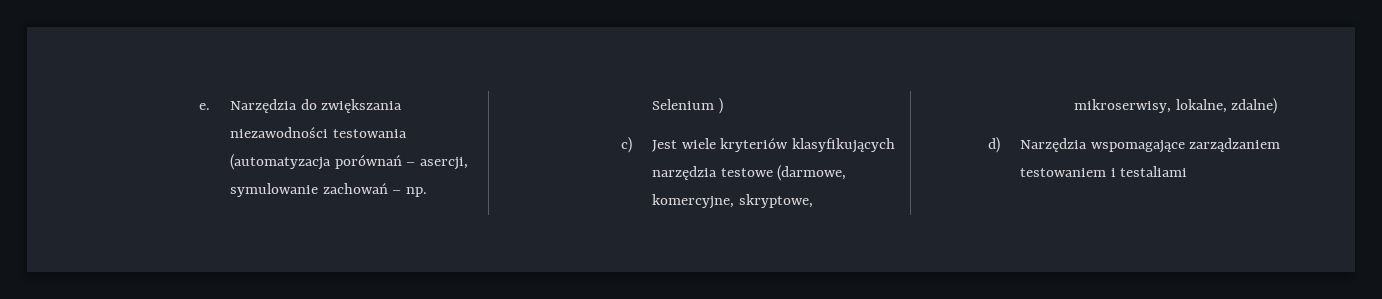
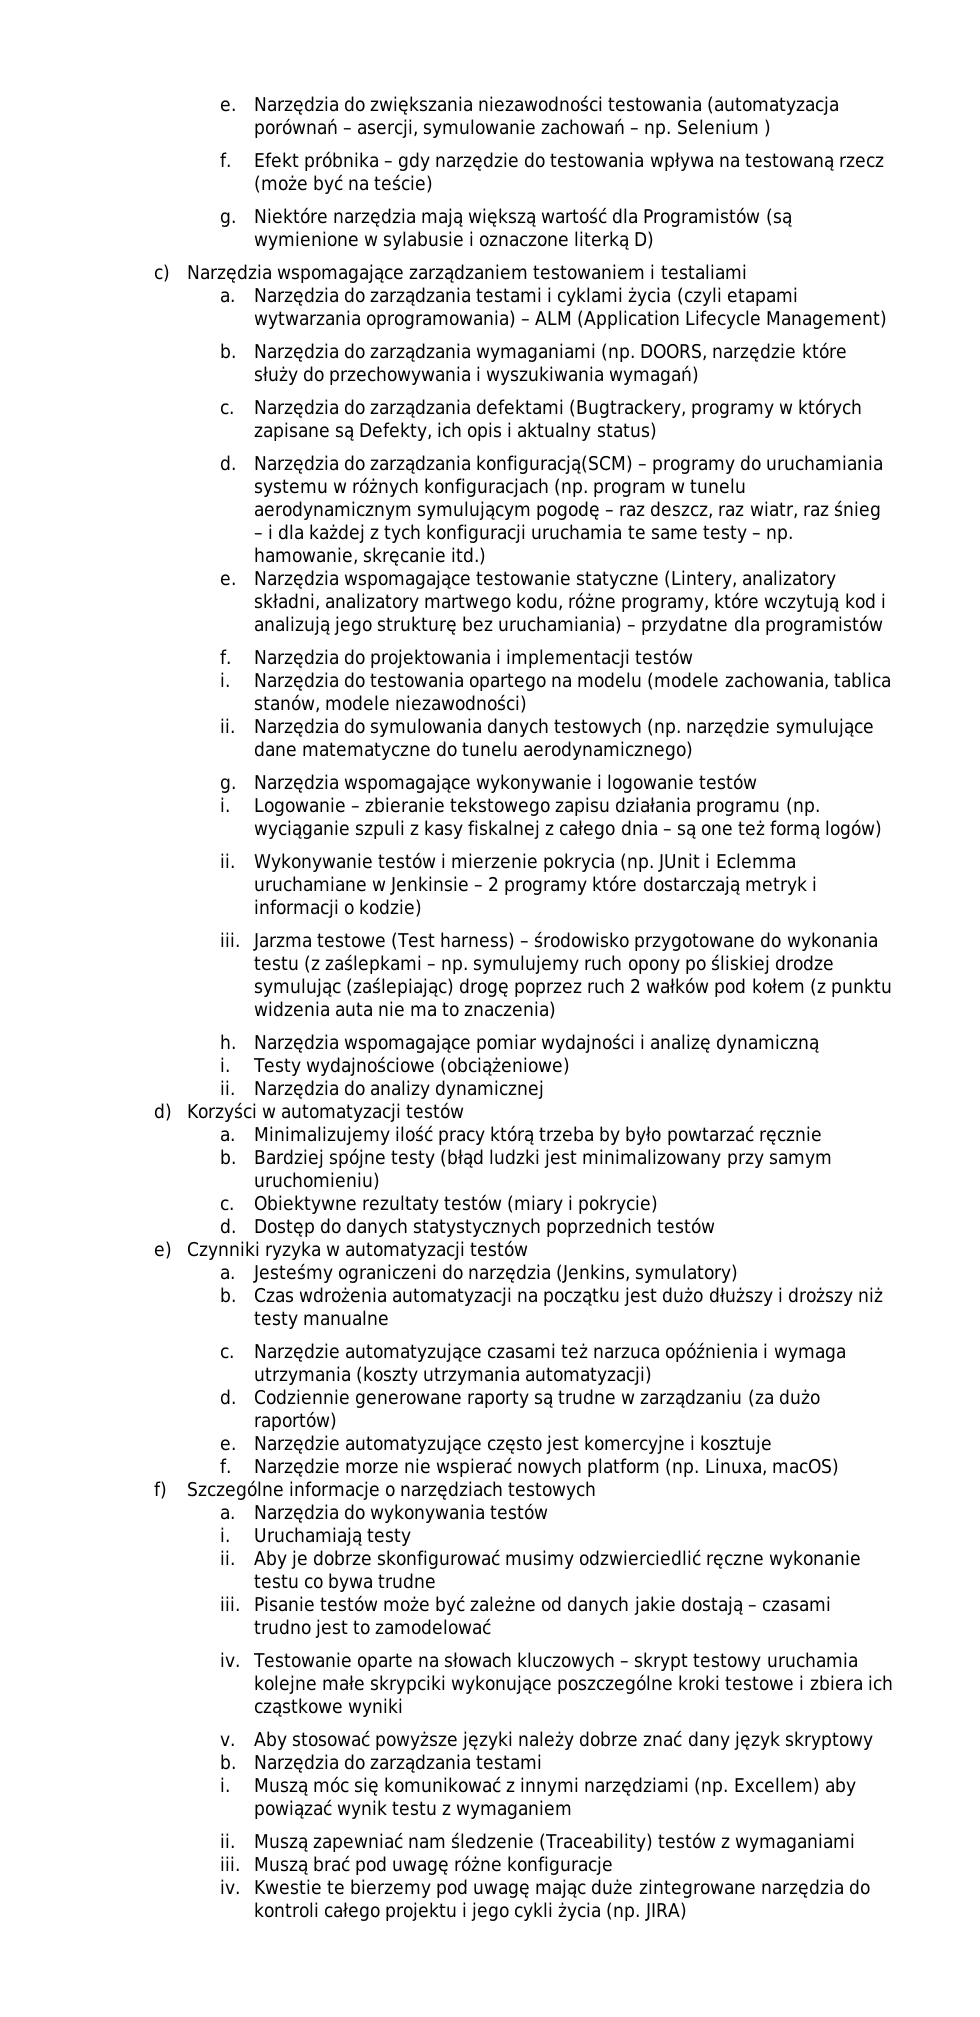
[620,137,895,153] [652,165,847,181] [652,194,813,209] [1074,98,1278,114] [988,137,1001,153] c) Jest wiele kryteriów klasyfikujących narzędzia testowe (darmowe, komercyjne, skryptowe, mikroserwisy, lokalne, zdalne) // d) -> [220,151,884,171] [253,174,433,194] [220,207,792,227] [253,231,655,250] [153,264,170,282] f. Efekt próbnika – gdy narzędzie do testowania wpływa na testowaną rzecz (może być na teście) // g. Niektóre narzędzia mają większą wartość dla Programistów (są wymienione w sylabusie i oznaczone literką D) // c)
(1188, 171) none -> [220,287,798,306] [253,310,888,329] [220,342,847,362] [253,365,700,385] [220,398,863,418] [253,422,657,441] [220,455,884,474] [253,477,747,497] [253,500,881,520] [253,524,794,543] [253,547,486,566] [220,570,837,589] [253,592,886,612] [253,615,883,635] [220,648,694,668] [220,672,891,691] [253,694,527,713] [220,718,874,737] [253,741,694,760] [220,773,758,793] [220,797,820,816] [253,819,883,839] [220,852,796,872] [253,875,817,895] [253,899,422,918] [220,931,878,951] [253,954,834,974] [253,977,892,997] [253,1001,557,1019] [220,1033,820,1053] [220,1056,570,1076] [220,1080,544,1099] [153,1102,465,1122] [220,1125,822,1145] [220,1148,832,1168] [253,1172,380,1190] [220,1194,659,1214] [220,1217,716,1237] [153,1240,529,1260] [220,1263,739,1283] [220,1287,883,1306] [253,1310,389,1329] [220,1342,846,1362] [253,1366,652,1385] [220,1389,820,1408] [253,1411,337,1431] [220,1435,773,1454] [220,1457,839,1477] [153,1480,597,1500] [220,1503,548,1523] [220,1527,411,1546] [220,1549,862,1569] [253,1573,436,1592] [220,1595,831,1615] [253,1618,491,1638] [220,1652,858,1671] [253,1674,893,1694] [253,1698,403,1717] [220,1730,873,1750] [220,1754,542,1773] [220,1776,856,1796] [253,1799,573,1819] [220,1832,856,1852] [220,1855,614,1875] [220,1879,870,1898] [253,1902,687,1921] // a. Narzędzia do zarządzania testami i cyklami życia (czyli etapami wytwarzania oprogramowania) – ALM (Application Lifecycle Management) // b. Narzędzia do zarządzania wymaganiami (np. DOORS, narzędzie które służy do przechowywania i wyszukiwania wymagań) // c. Narzędzia do zarządzania defektami (Bugtrackery, programy w których zapisane są Defekty, ich opis i aktualny status) // d. Narzędzia do zarządzania konfiguracją(SCM) – programy do uruchamiania systemu w różnych konfiguracjach (np. program w tunelu aerodynamicznym symulującym pogodę – raz deszcz, raz wiatr, raz śnieg – i dla każdej z tych konfiguracji uruchamia te same testy – np. hamowanie, skręcanie itd.) // e. Narzędzia wspomagające testowanie statyczne (Lintery, analizatory składni, analizatory martwego kodu, różne programy, które wczytują kod i analizują jego strukturę bez uruchamiania) – przydatne dla programistów // f. Narzędzia do projektowania i implementacji testów // i. Narzędzia do testowania opartego na modelu (modele zachowania, tablica stanów, modele niezawodności) // ii. Narzędzia do symulowania danych testowych (np. narzędzie symulujące dane matematyczne do tunelu aerodynamicznego) // g. Narzędzia wspomagające wykonywanie i logowanie testów // i. Logowanie – zbieranie tekstowego zapisu działania programu (np. wyciąganie szpuli z kasy fiskalnej z całego dnia – są one też formą logów) // ii. Wykonywanie testów i mierzenie pokrycia (np. JUnit i Eclemma uruchamiane w Jenkinsie – 2 programy które dostarczają metryk i informacji o kodzie) // iii. Jarzma testowe (Test harness) – środowisko przygotowane do wykonania testu (z zaślepkami – np. symulujemy ruch opony po śliskiej drodze symulując (zaślepiając) drogę poprzez ruch 2 wałków pod kołem (z punktu widzenia auta nie ma to znaczenia) // h. Narzędzia wspomagające pomiar wydajności i analizę dynamiczną // i. Testy wydajnościowe (obciążeniowe) // ii. Narzędzia do analizy dynamicznej // d) Korzyści w automatyzacji testów // a. Minimalizujemy ilość pracy którą trzeba by było powtarzać ręcznie // b. Bardziej spójne testy (błąd ludzki jest minimalizowany przy samym uruchomieniu) // c. Obiektywne rezultaty testów (miary i pokrycie) // d. Dostęp do danych statystycznych poprzednich testów // e) Czynniki ryzyka w automatyzacji testów // a. Jesteśmy ograniczeni do narzędzia (Jenkins, symulatory) // b. Czas wdrożenia automatyzacji na początku jest dużo dłuższy i droższy niż testy manualne // c. Narzędzie automatyzujące czasami też narzuca opóźnienia i wymaga utrzymania (koszty utrzymania automatyzacji) // d. Codziennie generowane raporty są trudne w zarządzaniu (za dużo raportów) // e. Narzędzie automatyzujące często jest komercyjne i kosztuje // f. Narzędzie morze nie wspierać nowych platform (np. Linuxa, macOS) // f) Szczególne informacje o narzędziach testowych // a. Narzędzia do wykonywania testów // i. Uruchamiają testy // ii. Aby je dobrze skonfigurować musimy odzwierciedlić ręczne wykonanie testu co bywa trudne // iii. Pisanie testów może być zależne od danych jakie dostają – czasami trudno jest to zamodelować // iv. Testowanie oparte na słowach kluczowych – skrypt testowy uruchamia kolejne małe skrypciki wykonujące poszczególne kroki testowe i zbiera ich cząstkowe wyniki // v. Aby stosować powyższe języki należy dobrze znać dany język skryptowy // b. Narzędzia do zarządzania testami // i. Muszą móc się komunikować z innymi narzędziami (np. Excellem) aby powiązać wynik testu z wymaganiem // ii. Muszą zapewniać nam śledzenie (Traceability) testów z wymaganiami // iii. Muszą brać pod uwagę różne konfiguracje // iv. Kwestie te bierzemy pod uwagę mając duże zintegrowane narzędzia do kontroli całego projektu i jego cykli życia (np. JIRA)

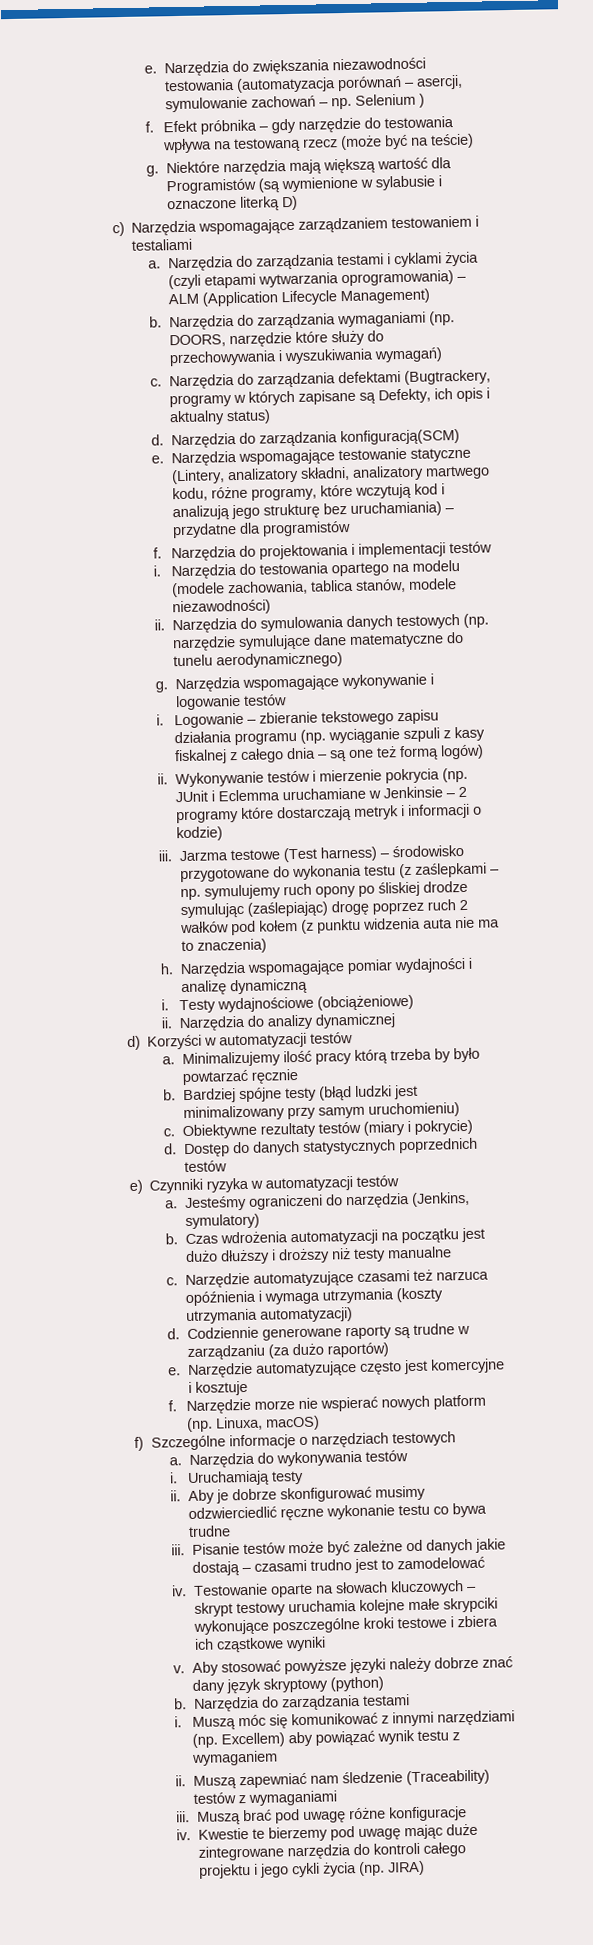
[638,455,884,474] [253,477,747,497] [253,500,881,520] [253,524,794,543] [253,547,486,566] – programy do uruchamiania systemu w różnych konfiguracjach (np. program w tunelu aerodynamicznym symulującym pogodę – raz deszcz, raz wiatr, raz śnieg – i dla każdej z tych konfiguracji uruchamia te same testy – np. hamowanie, skręcanie itd.) -> (460, 437) none
(873, 1740) none -> [329,1676,384,1692] (python)

